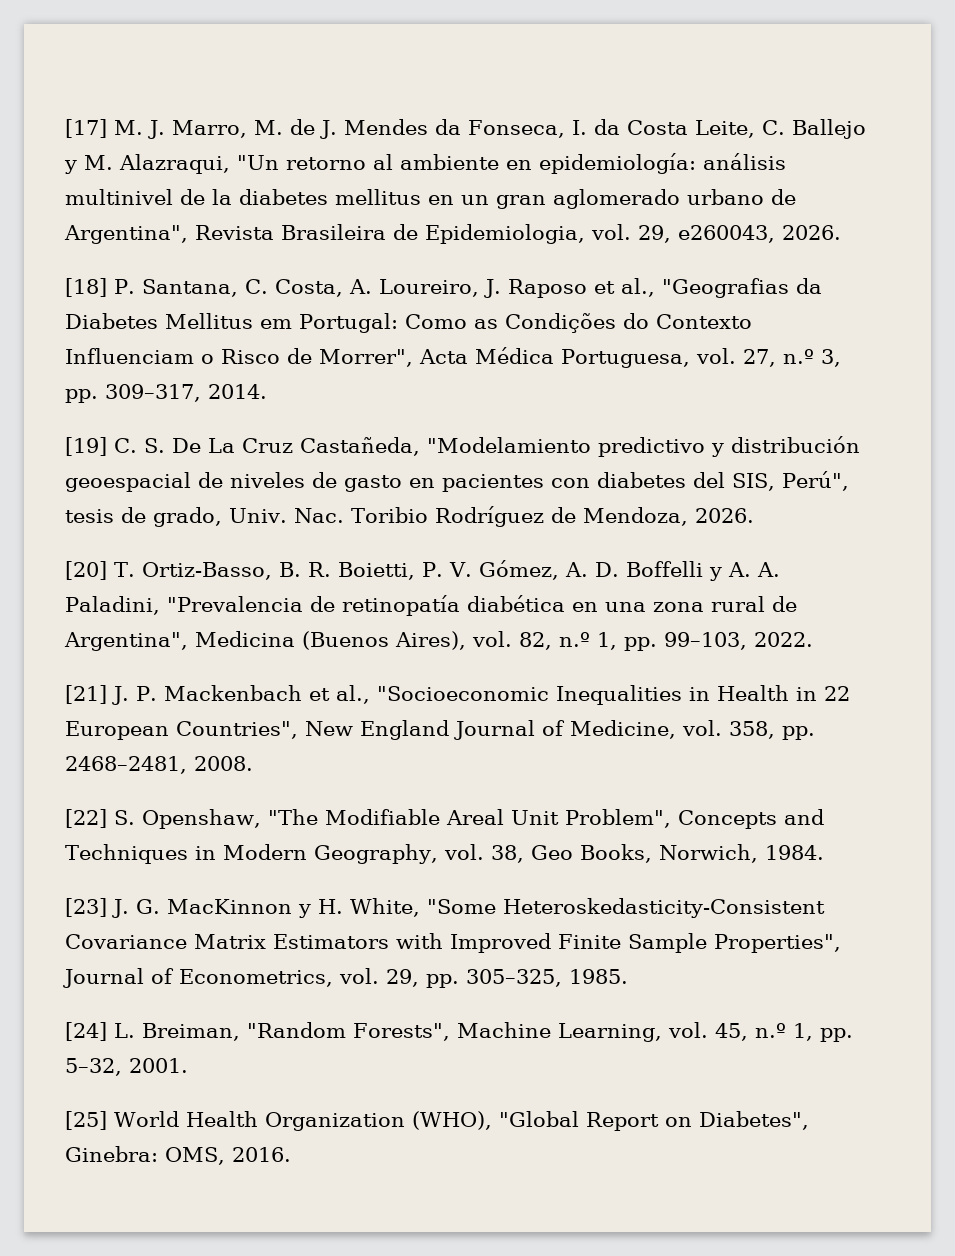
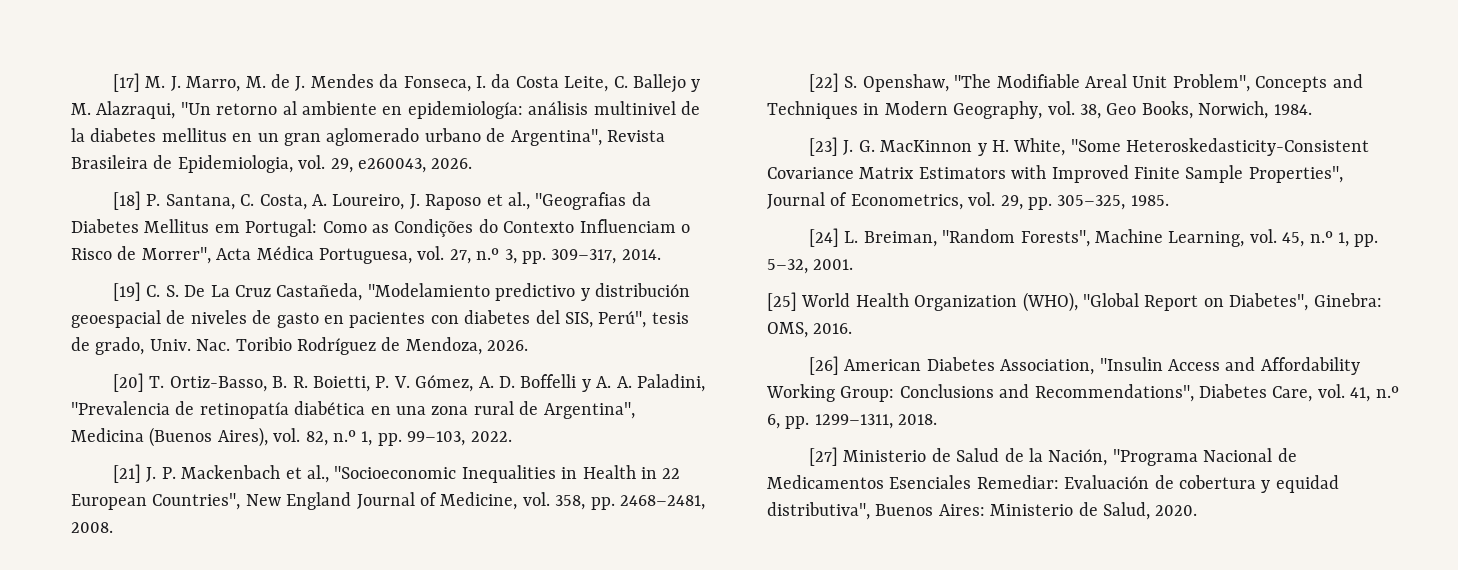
(291, 1154) none -> [808,356,1360,375] [766,384,1399,402] [767,414,938,429] [808,447,1297,466] [767,475,1339,493] [767,502,1198,520] // [26] American Diabetes Association, "Insulin Access and Affordability Working Group: Conclusions and Recommendations", Diabetes Care, vol. 41, n.º 6, pp. 1299–1311, 2018. // [27] Ministerio de Salud de la Nación, "Programa Nacional de Medicamentos Esenciales Remediar: Evaluación de cobertura y equidad distributiva", Buenos Aires: Ministerio de Salud, 2020.

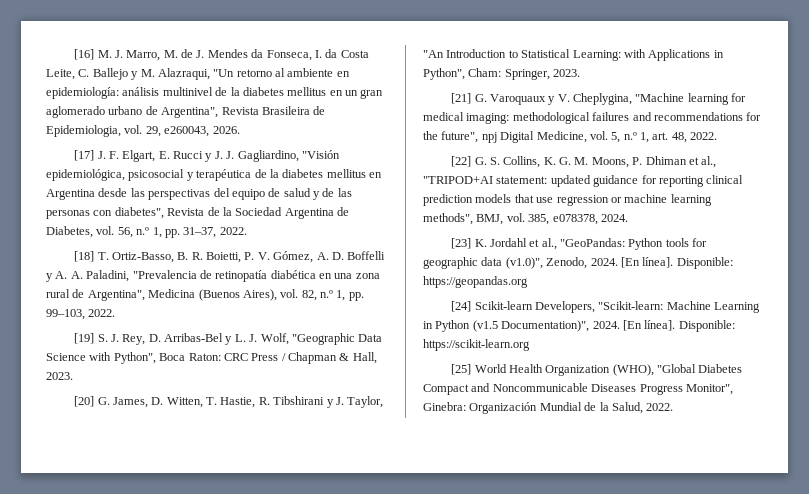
[112,73,140,92] [17] -> [74,49,95,60] [16]
[112,191,651,210] [71,219,690,237] [71,246,661,264] [112,282,690,301] [71,310,689,328] [71,337,529,355] [112,373,144,392] [18] P. Santana, C. Costa, A. Loureiro, J. Raposo et al., "Geografias da Diabetes Mellitus em Portugal: Como as Condições do Contexto Influenciam o Risco de Morrer", Acta Médica Portuguesa, vol. 27, n.º 3, pp. 309–317, 2014. // [19] C. S. De La Cruz Castañeda, "Modelamiento predictivo y distribución geoespacial de niveles de gasto en pacientes con diabetes del SIS, Perú", tesis de grado, Univ. Nac. Toribio Rodríguez de Mendoza, 2026. // [20] -> [74,150,340,162] [46,169,382,181] [46,188,352,200] [46,207,349,219] [46,226,247,238] [74,251,95,262] [17] J. F. Elgart, E. Rucci y J. J. Gagliardino, "Visión epidemiológica, psicosocial y terapéutica de la diabetes mellitus en Argentina desde las perspectivas del equipo de salud y de las personas con diabetes", Revista de la Sociedad Argentina de Diabetes, vol. 56, n.º 1, pp. 31–37, 2022. // [18]
[112,464,681,483] [71,492,705,510] [71,522,113,533] [808,73,1363,92] [767,101,1312,119] [808,137,1370,156] [767,165,1343,183] [767,192,1169,210] [808,228,1379,247] [767,259,854,274] [21] J. P. Mackenbach et al., "Socioeconomic Inequalities in Health in 22 European Countries", New England Journal of Medicine, vol. 358, pp. 2468–2481, 2008. // [22] S. Openshaw, "The Modifiable Areal Unit Problem", Concepts and Techniques in Modern Geography, vol. 38, Geo Books, Norwich, 1984. // [23] J. G. MacKinnon y H. White, "Some Heteroskedasticity-Consistent Covariance Matrix Estimators with Improved Finite Sample Properties", Journal of Econometrics, vol. 29, pp. 305–325, 1985. // [24] L. Breiman, "Random Forests", Machine Learning, vol. 45, n.º 1, pp. 5–32, 2001. -> [74,333,383,345] [46,352,377,364] [46,372,73,380] [74,396,384,408] [423,49,724,61] [423,68,581,80] [451,93,747,105] [423,112,762,124] [423,131,718,143] [451,156,717,168] [423,175,744,187] [423,194,712,206] [423,213,628,225] [451,238,708,250] [423,257,733,269] [423,276,528,288] [451,301,761,313] [423,320,735,332] [423,339,530,351] [19] S. J. Rey, D. Arribas-Bel y L. J. Wolf, "Geographic Data Science with Python", Boca Raton: CRC Press / Chapman & Hall, 2023. // [20] G. James, D. Witten, T. Hastie, R. Tibshirani y J. Taylor, "An Introduction to Statistical Learning: with Applications in Python", Cham: Springer, 2023. // [21] G. Varoquaux y V. Cheplygina, "Machine learning for medical imaging: methodological failures and recommendations for the future", npj Digital Medicine, vol. 5, n.º 1, art. 48, 2022. // [22] G. S. Collins, K. G. M. Moons, P. Dhiman et al., "TRIPOD+AI statement: updated guidance for reporting clinical prediction models that use regression or machine learning methods", BMJ, vol. 385, e078378, 2024. // [23] K. Jordahl et al., "GeoPandas: Python tools for geographic data (v1.0)", Zenodo, 2024. [En línea]. Disponible: https://geopandas.org // [24] Scikit-learn Developers, "Scikit-learn: Machine Learning in Python (v1.5 Documentation)", 2024. [En línea]. Disponible: https://scikit-learn.org
[1144,293,1382,311] [767,322,853,338] [808,356,1360,375] [766,384,1399,402] [767,414,938,429] [808,447,1297,466] [767,475,1339,493] [767,502,1198,520] Report on Diabetes", Ginebra: OMS, 2016. // [26] American Diabetes Association, "Insulin Access and Affordability Working Group: Conclusions and Recommendations", Diabetes Care, vol. 41, n.º 6, pp. 1299–1311, 2018. // [27] Ministerio de Salud de la Nación, "Programa Nacional de Medicamentos Esenciales Remediar: Evaluación de cobertura y equidad distributiva", Buenos Aires: Ministerio de Salud, 2020. -> [698,364,743,373] [423,383,733,395] [423,402,674,414] Diabetes Compact and Noncommunicable Diseases Progress Monitor", Ginebra: Organización Mundial de la Salud, 2022.

